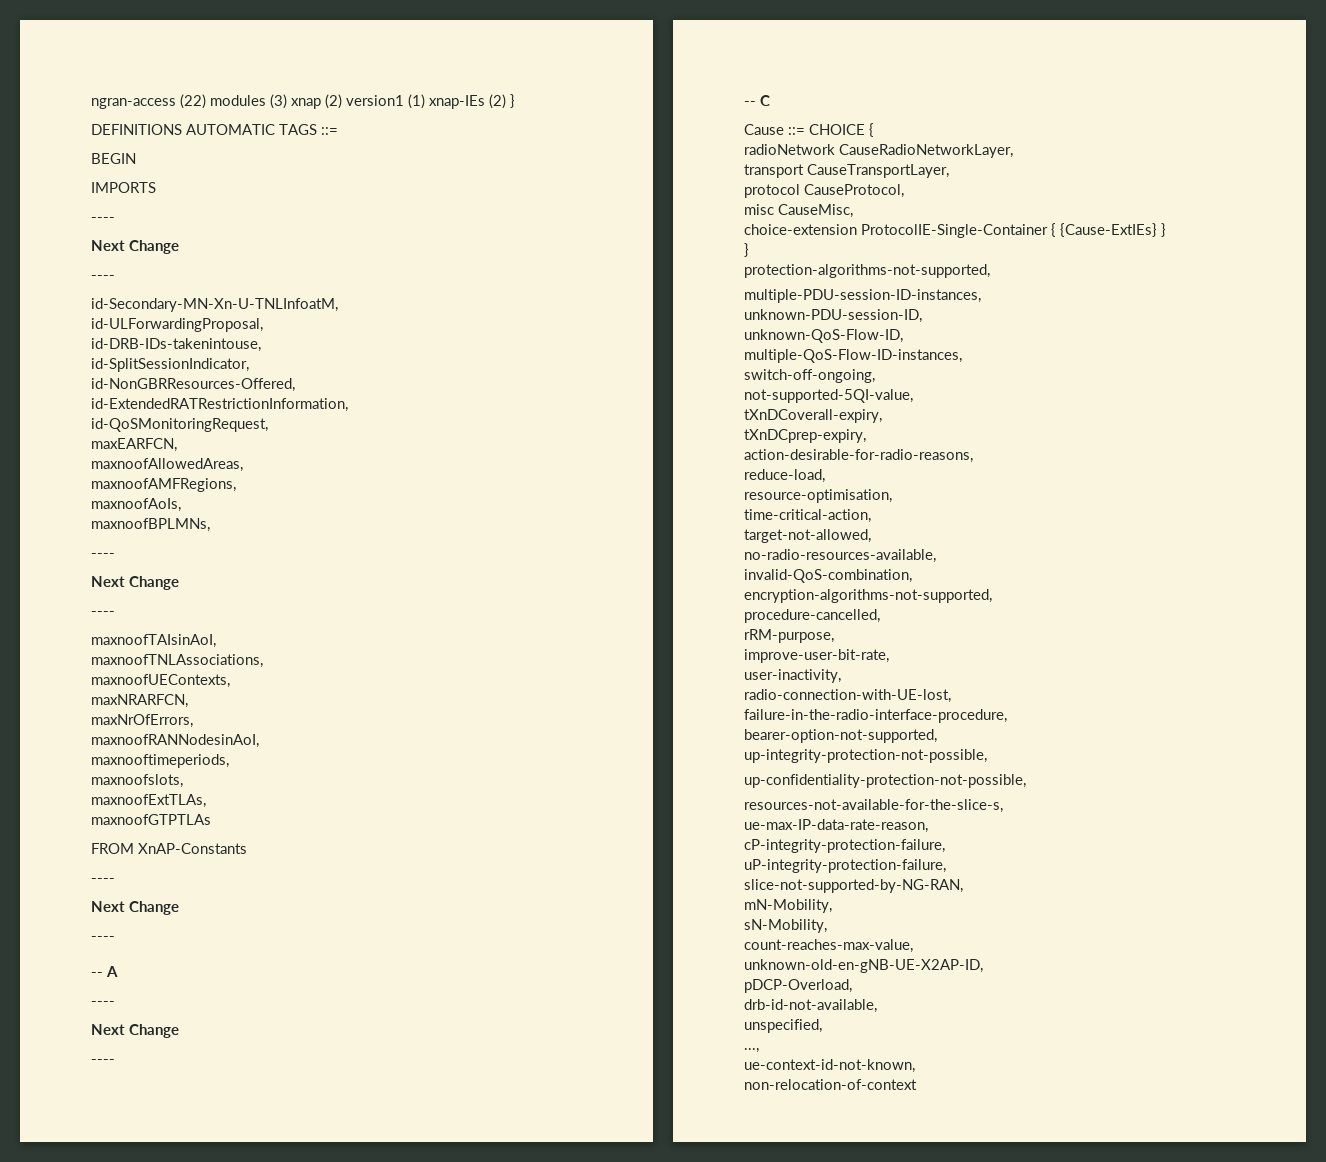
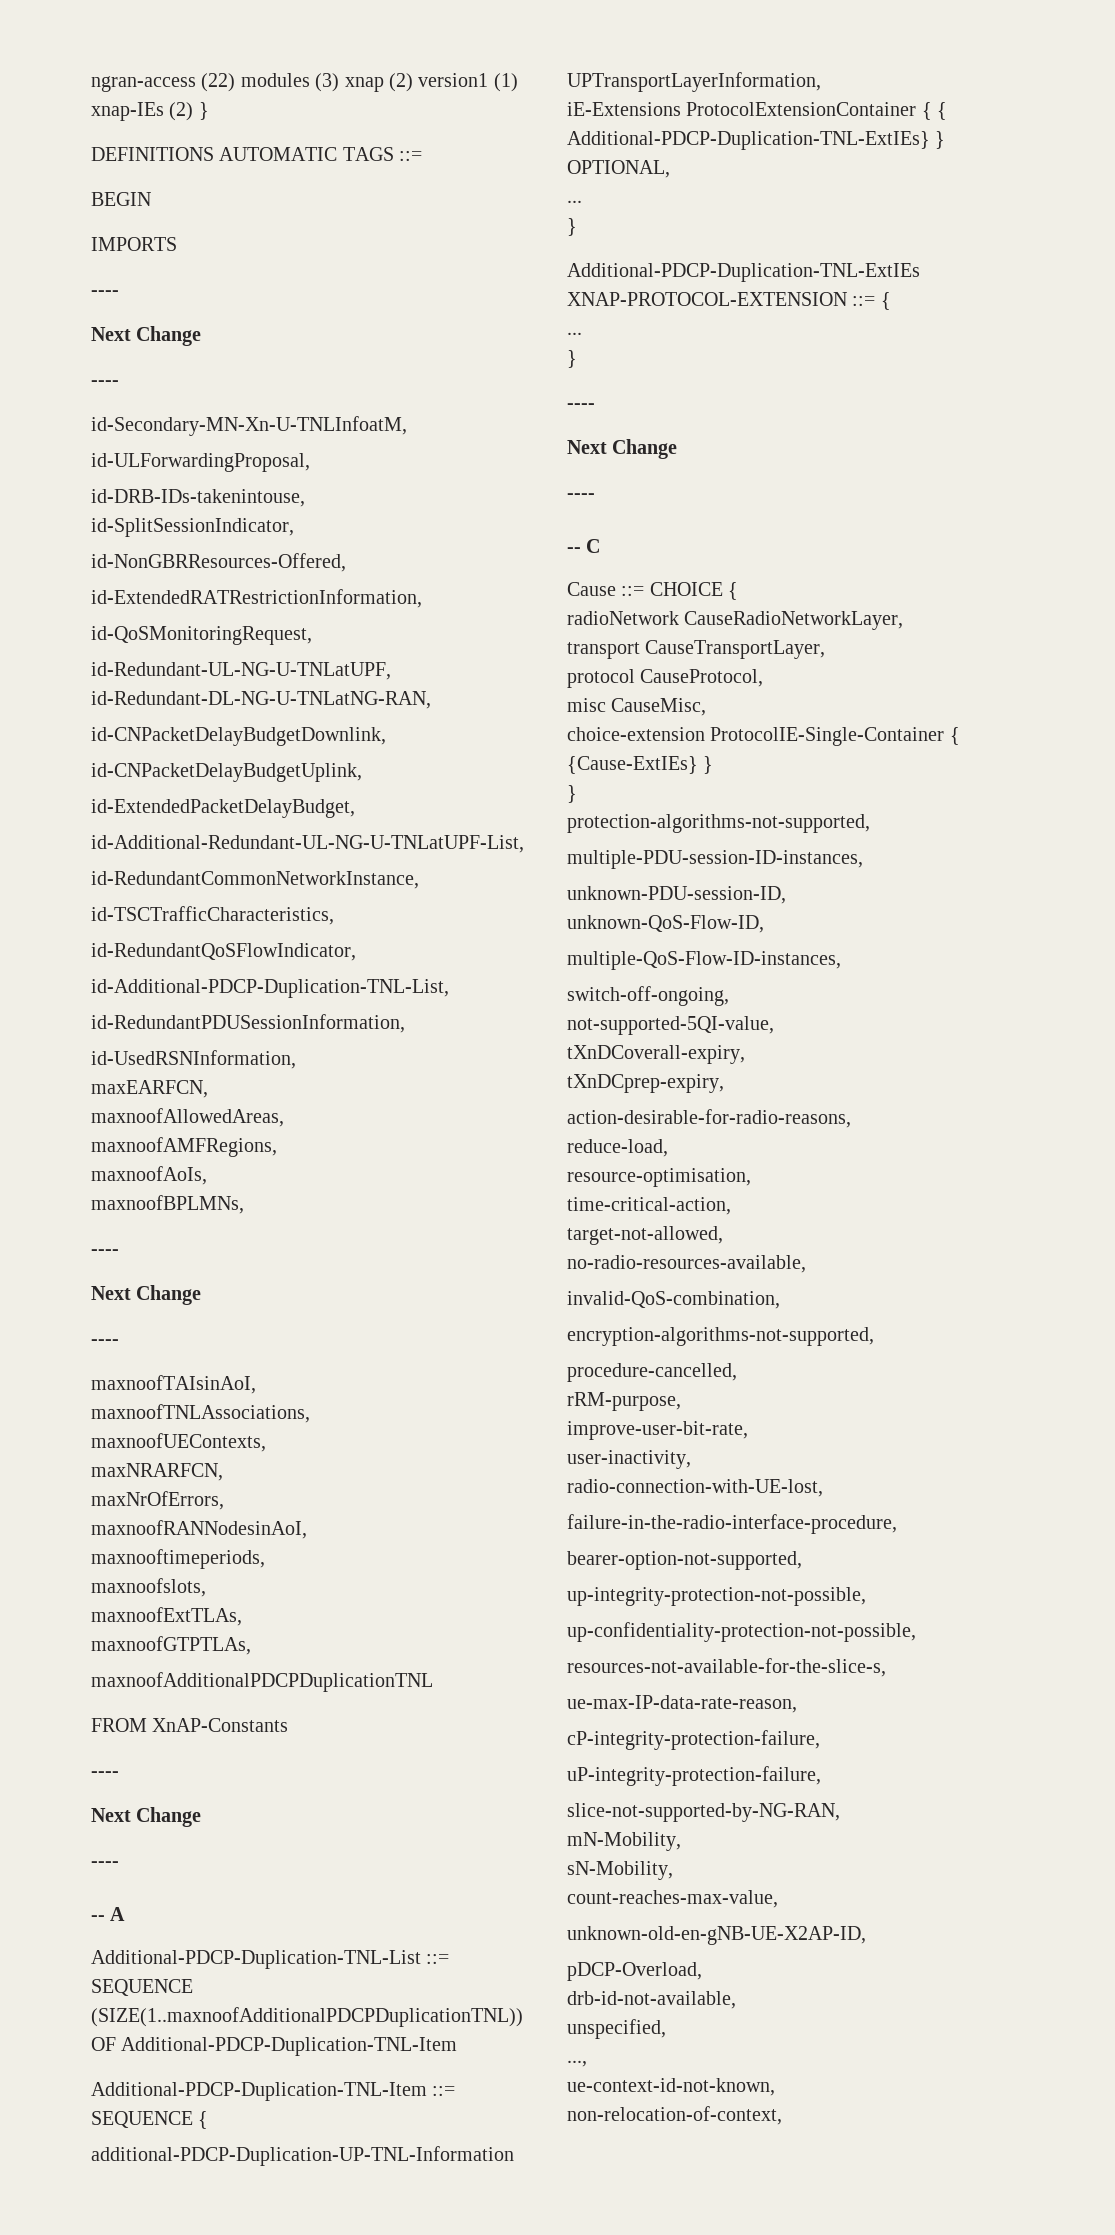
(268, 425) none -> [91,662,391,680] [91,691,431,709] [91,727,386,746] [91,763,362,782] [91,799,355,818] [91,835,524,853] [91,871,419,889] [91,906,334,925] [91,943,356,961] [91,979,449,998] [91,1014,405,1033] [91,1050,296,1069] // id-Redundant-UL-NG-U-TNLatUPF, id-Redundant-DL-NG-U-TNLatNG-RAN, // id-CNPacketDelayBudgetDownlink, // id-CNPacketDelayBudgetUplink, // id-ExtendedPacketDelayBudget, // id-Additional-Redundant-UL-NG-U-TNLatUPF-List, // id-RedundantCommonNetworkInstance, // id-TSCTrafficCharacteristics, // id-RedundantQoSFlowIndicator, // id-Additional-PDCP-Duplication-TNL-List, // id-RedundantPDUSessionInformation, // id-UsedRSNInformation,
[91,814,211,825] maxnoofGTPTLAs -> [91,1636,251,1655] [91,1672,433,1692] maxnoofGTPTLAs, // maxnoofAdditionalPDCPDuplicationTNL
(118, 971) none -> [91,1950,450,1969] [91,1979,193,1996] [91,2007,523,2027] [91,2037,458,2056] [91,2082,456,2101] [91,2111,209,2129] [91,2146,514,2166] [567,72,821,92] [567,102,948,120] [567,131,946,150] [567,160,670,178] [567,200,582,203] [567,218,577,236] [567,263,920,282] [567,292,891,310] [567,332,582,335] [567,350,577,368] // Additional-PDCP-Duplication-TNL-List ::= SEQUENCE (SIZE(1..maxnoofAdditionalPDCPDuplicationTNL)) OF Additional-PDCP-Duplication-TNL-Item // Additional-PDCP-Duplication-TNL-Item ::= SEQUENCE { // additional-PDCP-Duplication-UP-TNL-Information UPTransportLayerInformation, // iE-Extensions ProtocolExtensionContainer { { Additional-PDCP-Duplication-TNL-ExtIEs} } OPTIONAL, // ... // } // Additional-PDCP-Duplication-TNL-ExtIEs XNAP-PROTOCOL-EXTENSION ::= { // ... // }
[744,1079,917,1090] non-relocation-of-context -> [567,2106,782,2125] non-relocation-of-context,

